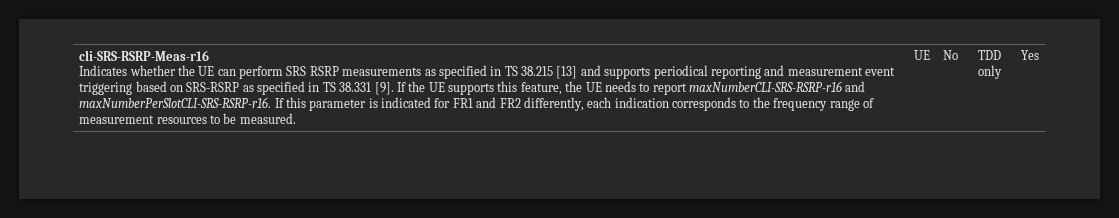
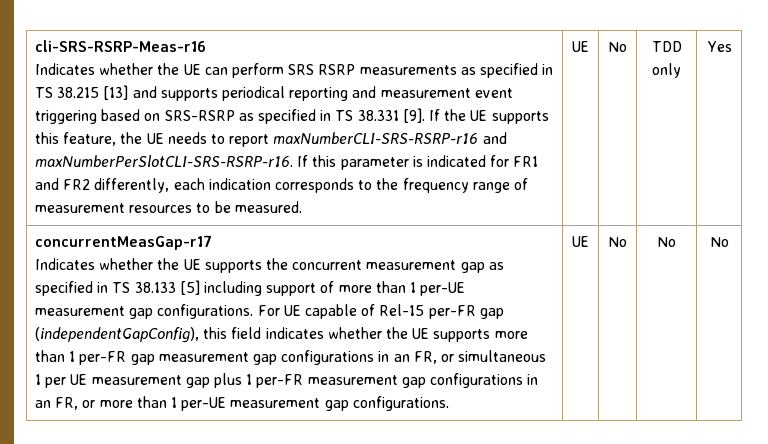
(1039, 55) none -> [35,235,213,250] [35,258,504,273] [35,280,466,296] [35,304,504,319] [35,327,528,343] [35,350,547,365] [35,373,539,388] [35,396,449,411] [572,236,589,247] [608,237,627,247] [657,237,676,247] [709,237,729,247] // concurrentMeasGap-r17 // Indicates whether the UE supports the concurrent measurement gap as specified in TS 38.133 [5] including support of more than 1 per-UE measurement gap configurations. For UE capable of Rel-15 per-FR gap (independentGapConfig), this field indicates whether the UE supports more than 1 per-FR gap measurement gap configurations in an FR, or simultaneous 1 per UE measurement gap plus 1 per-FR measurement gap configurations in an FR, or more than 1 per-UE measurement gap configurations. | UE | No | No | No

